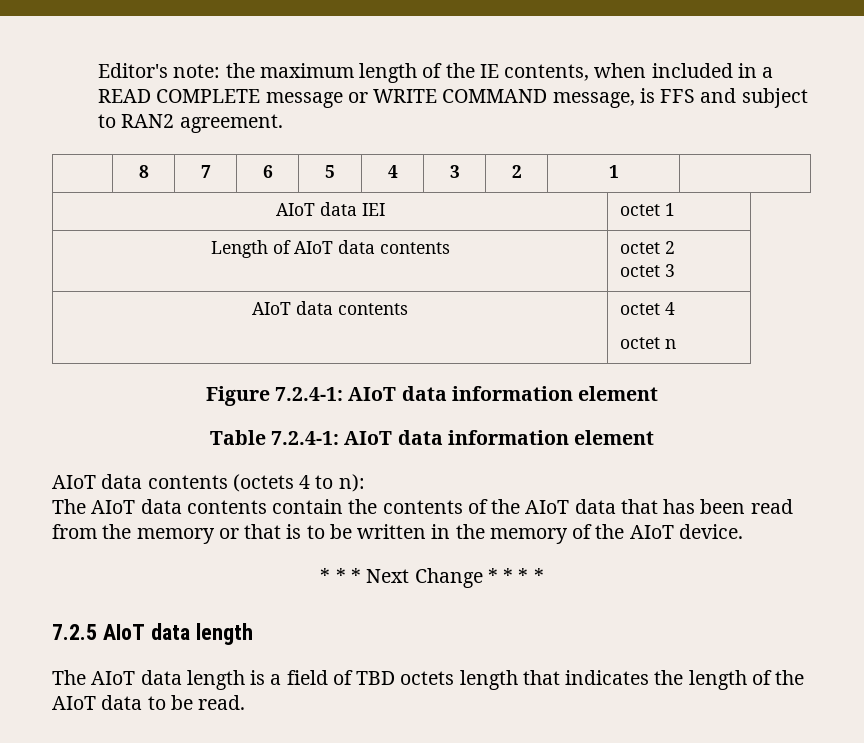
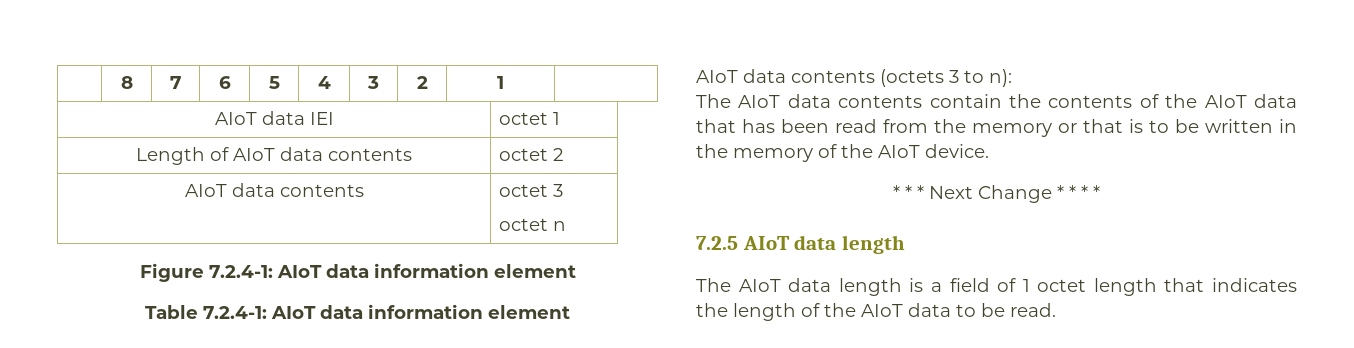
[98,63,774,83] [98,88,808,108] [98,114,283,133] Editor's note: the maximum length of the IE contents, when included in a READ COMPLETE message or WRITE COMMAND message, is FFS and subject to RAN2 agreement. // -> (120, 82) none
[619,264,675,277] [252,301,408,315] [619,302,675,315] // octet 3 // AIoT data contents | octet 4 -> [184,183,364,197] [499,184,564,197] // AIoT data contents | octet 3
[299,475,311,489] 4 -> [949,70,959,83] 3
[356,671,455,685] TBD octets -> [1022,279,1087,292] 1 octet

